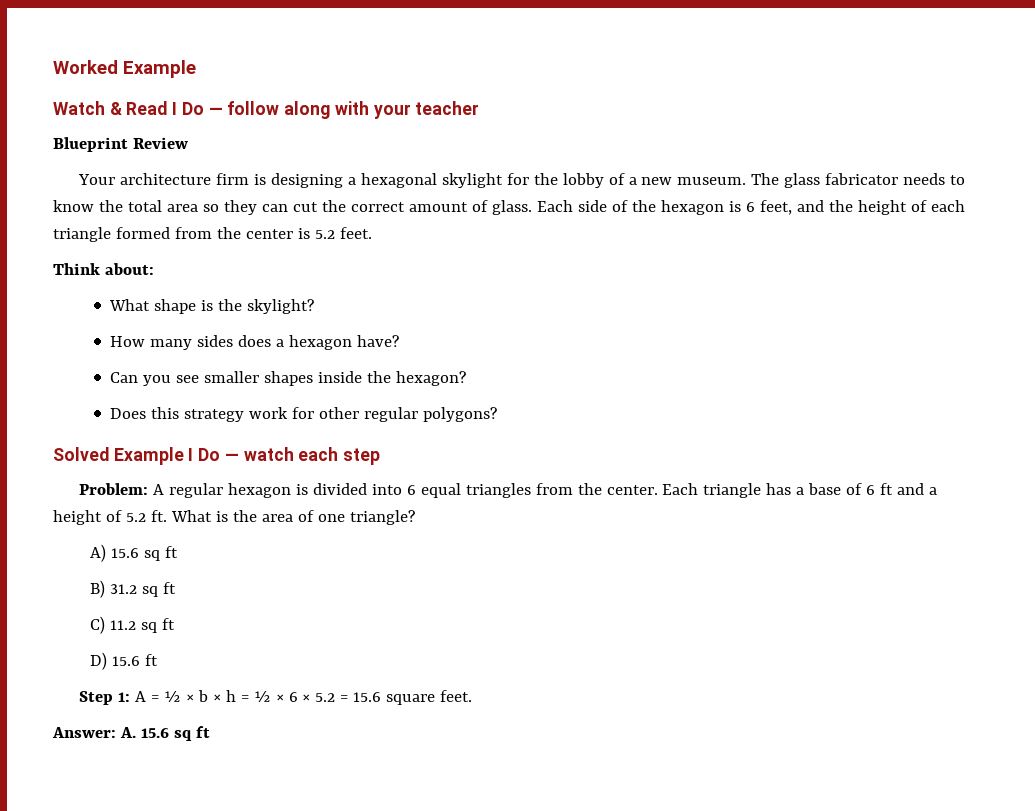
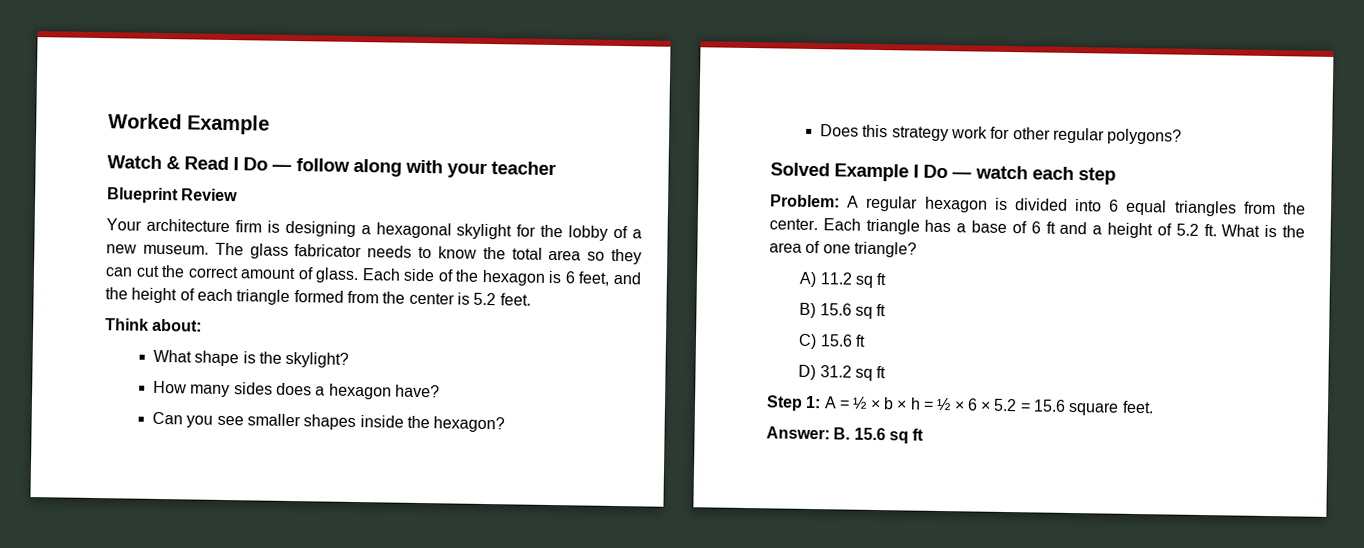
[110,546,178,561] [89,580,176,598] 15.6 sq ft // B) 31.2 sq ft -> [819,272,888,288] [799,302,887,319] 11.2 sq ft // B) 15.6 sq ft
[109,620,157,633] 11.2 sq -> [819,334,853,347] 15.6
[111,656,140,666] 15.6 -> [819,365,874,381] 31.2 sq
[119,727,136,738] A. -> [833,427,851,440] B.

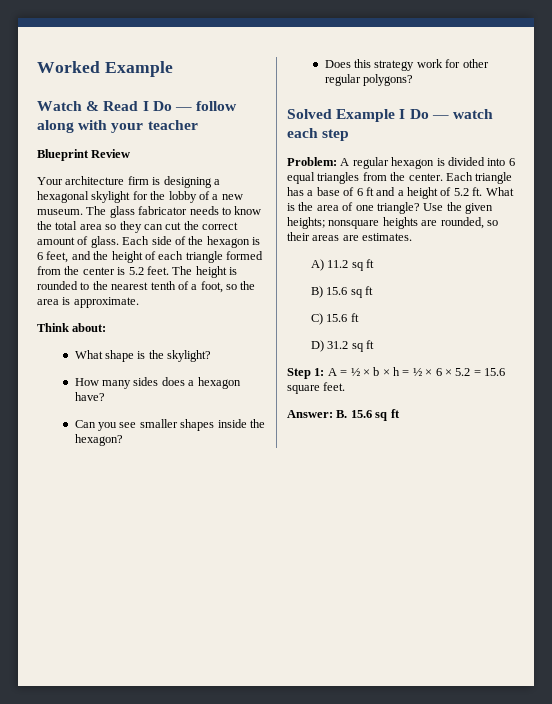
(531, 299) none -> [172,266,237,278] [37,281,256,293] [37,297,139,308] The height is rounded to the nearest tenth of a foot, so the area is approximate.
(917, 249) none -> [423,202,493,214] [287,217,498,229] [287,232,413,241] Use the given heights; nonsquare heights are rounded, so their areas are estimates.

